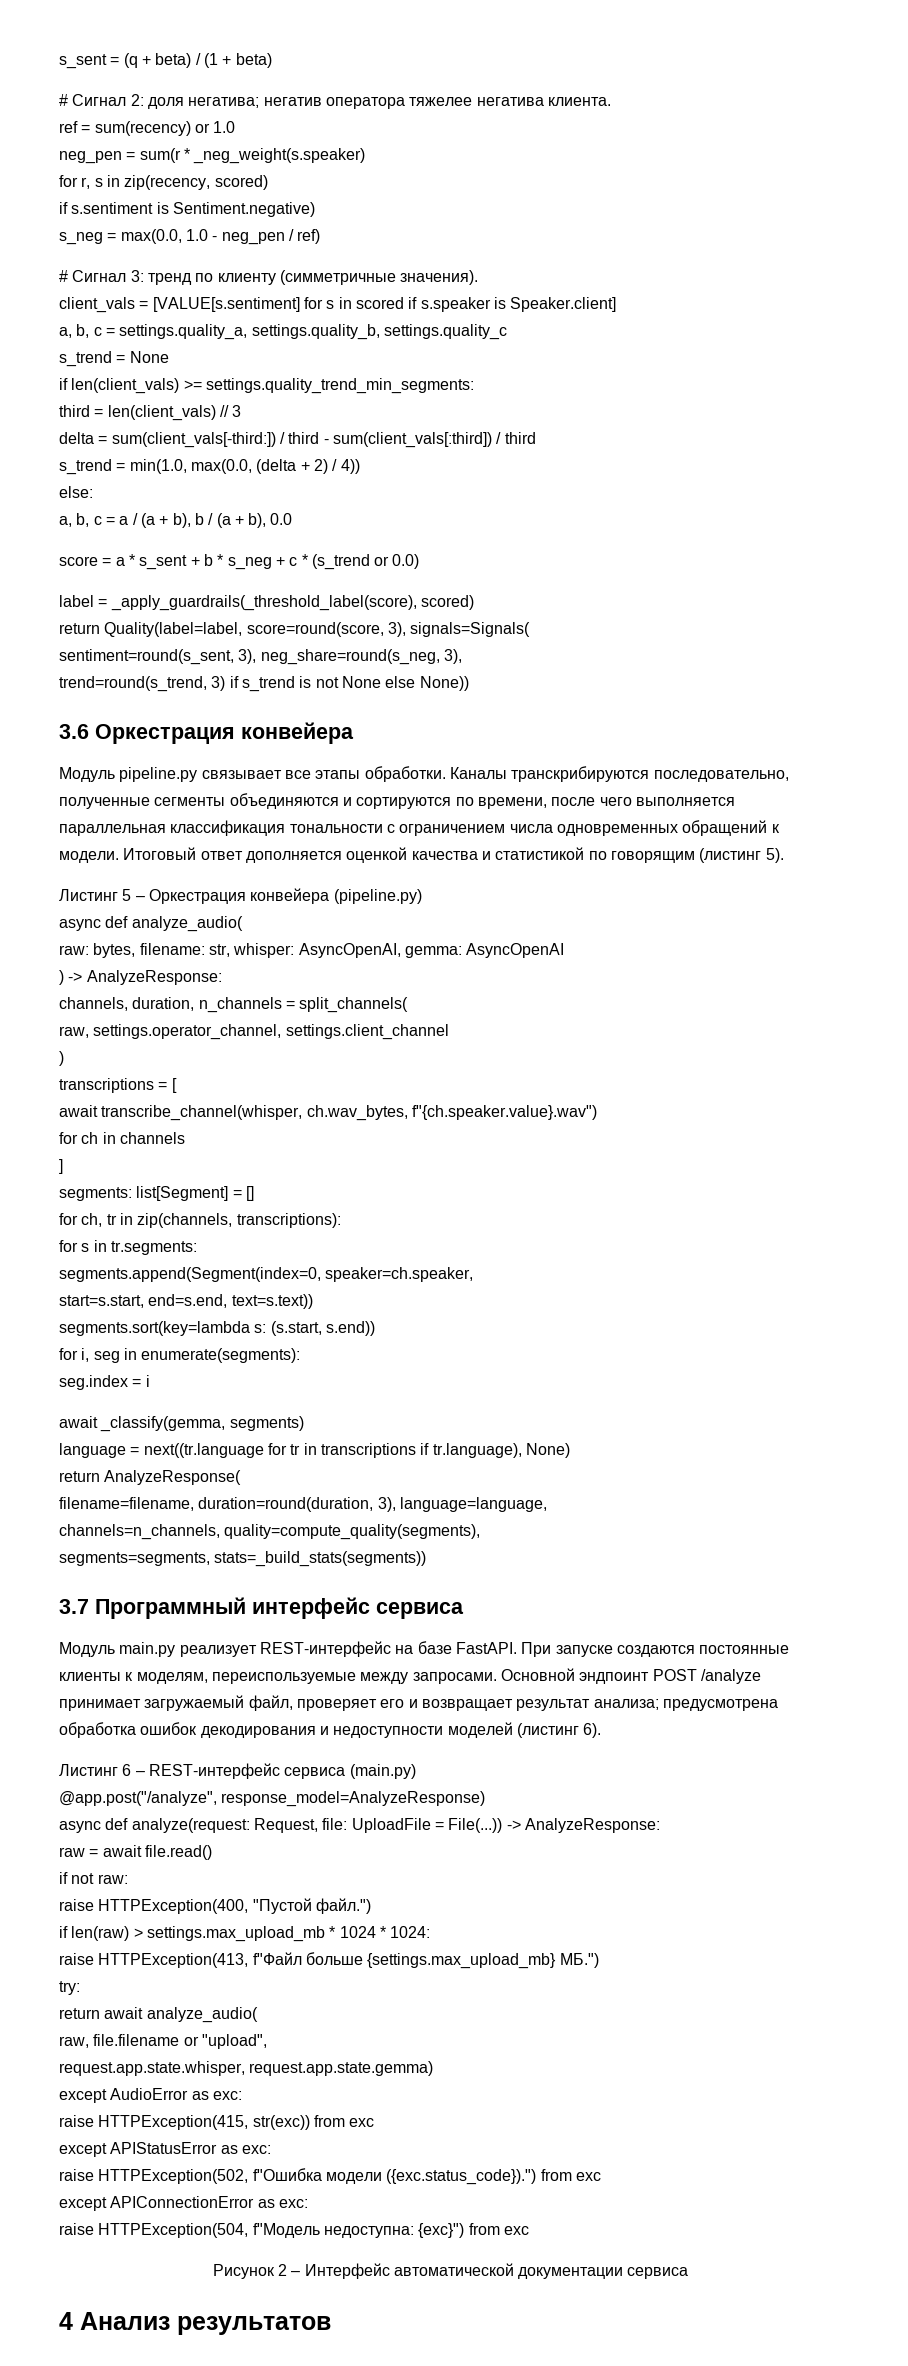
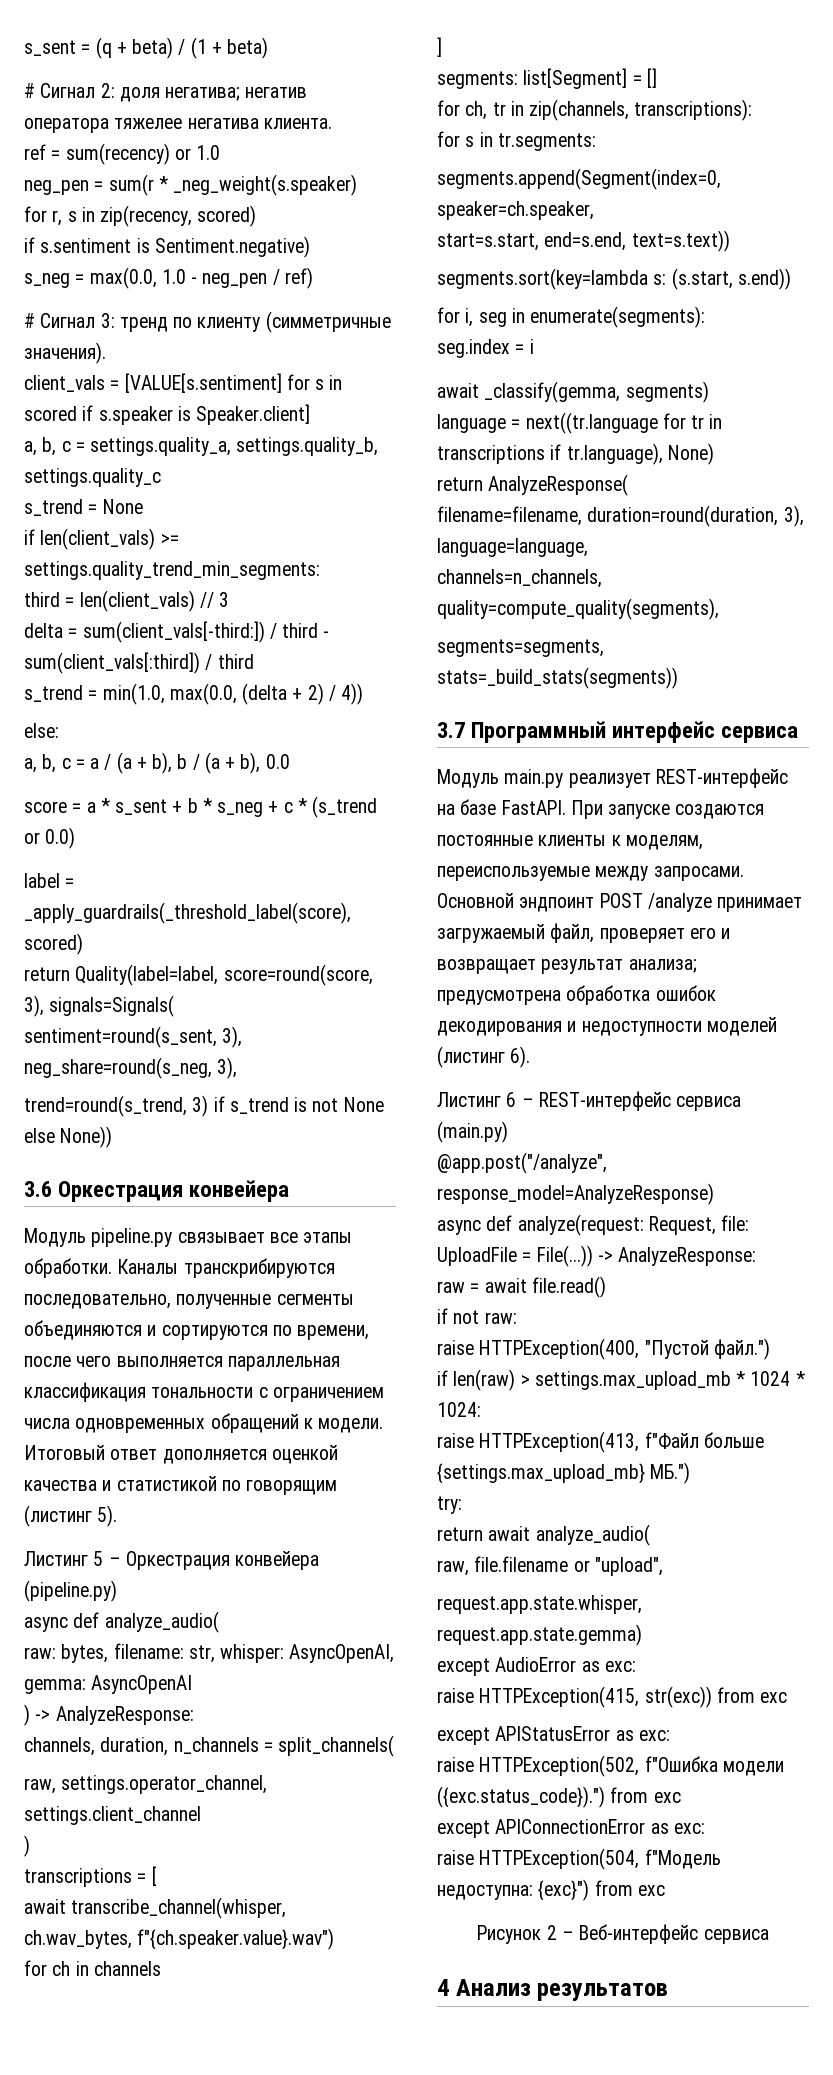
[304,2263,624,2279] Интерфейс автоматической документации -> [579,1924,699,1944] Веб-интерфейс

